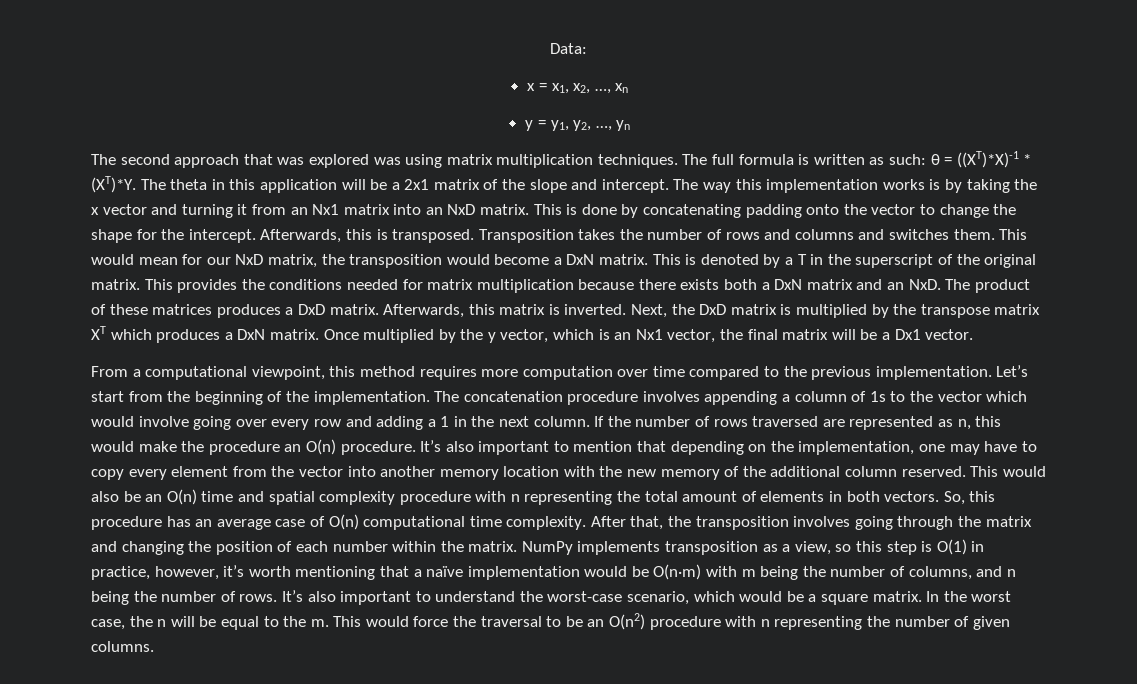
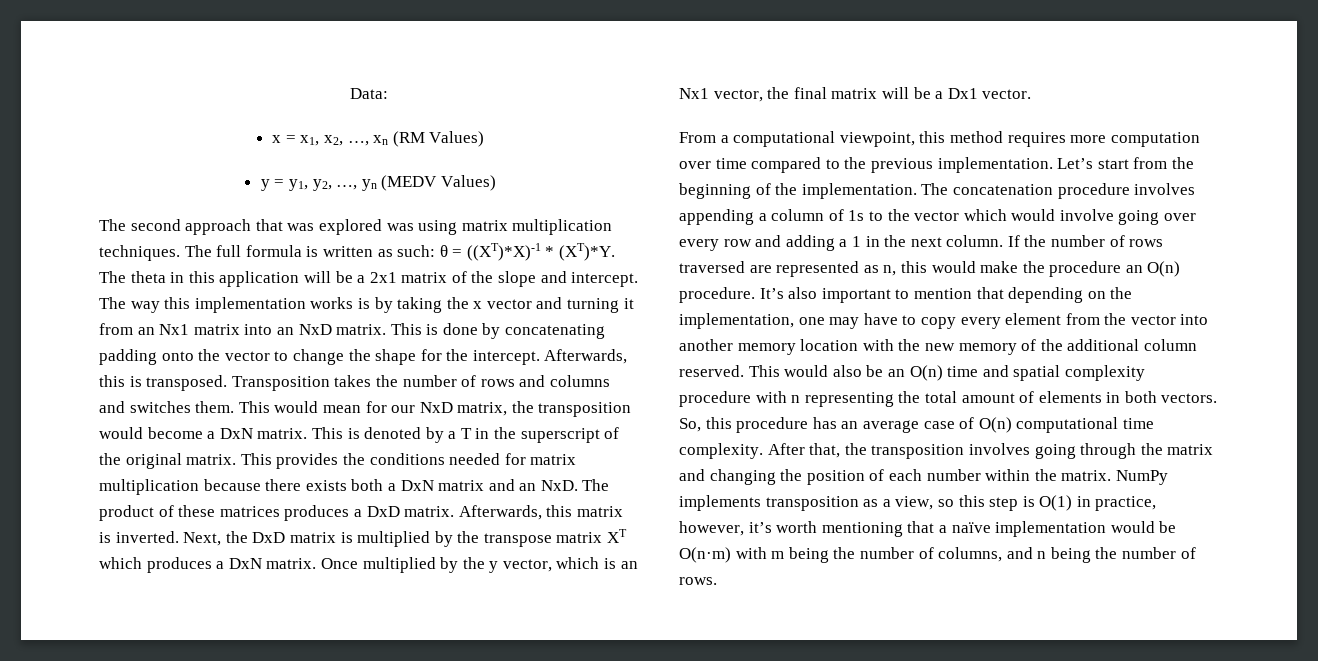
(629, 88) none -> [392,131,485,147] (RM Values)
(631, 125) none -> [381,175,496,191] (MEDV Values)
[281,590,1012,605] [91,613,1010,630] [91,641,154,652] It’s also important to understand the worst-case scenario, which would be a square matrix. In the worst case, the n will be equal to the m. This would force the traversal to be an O(n2) procedure with n representing the number of given columns. -> (717, 581) none

